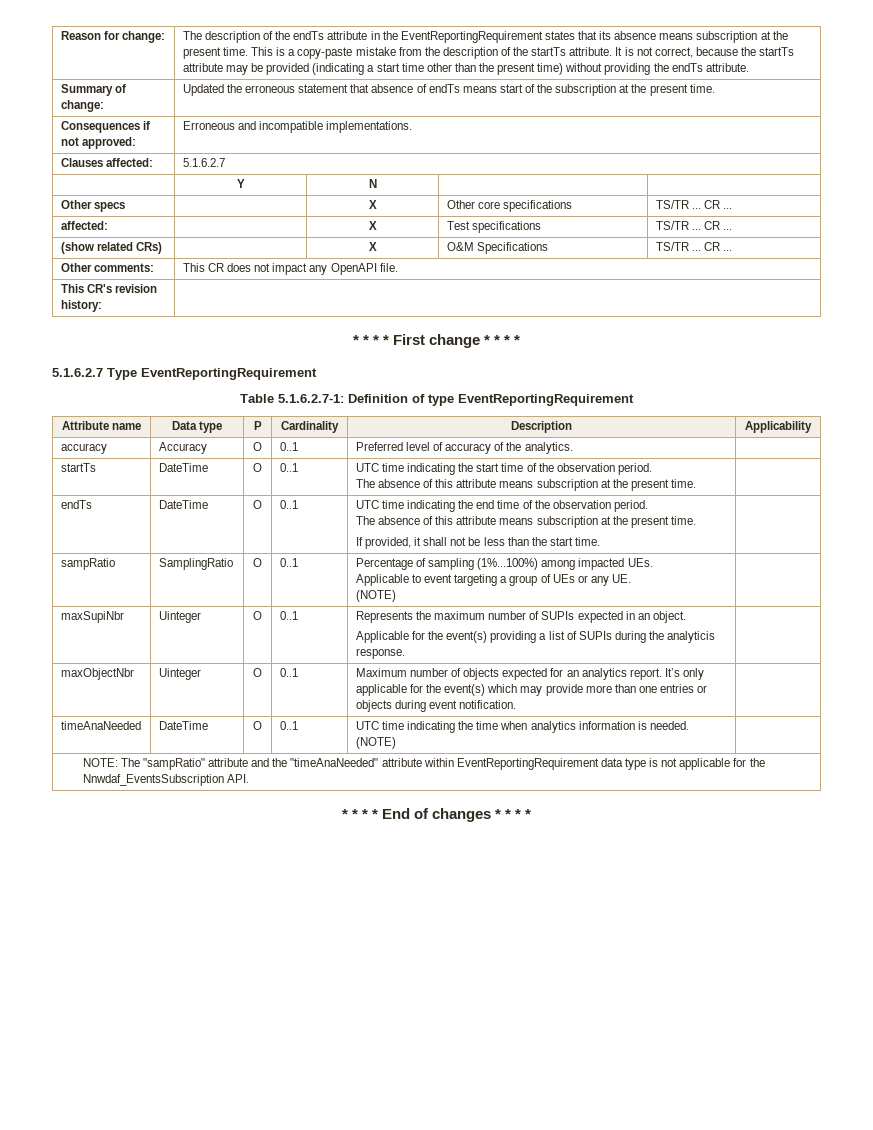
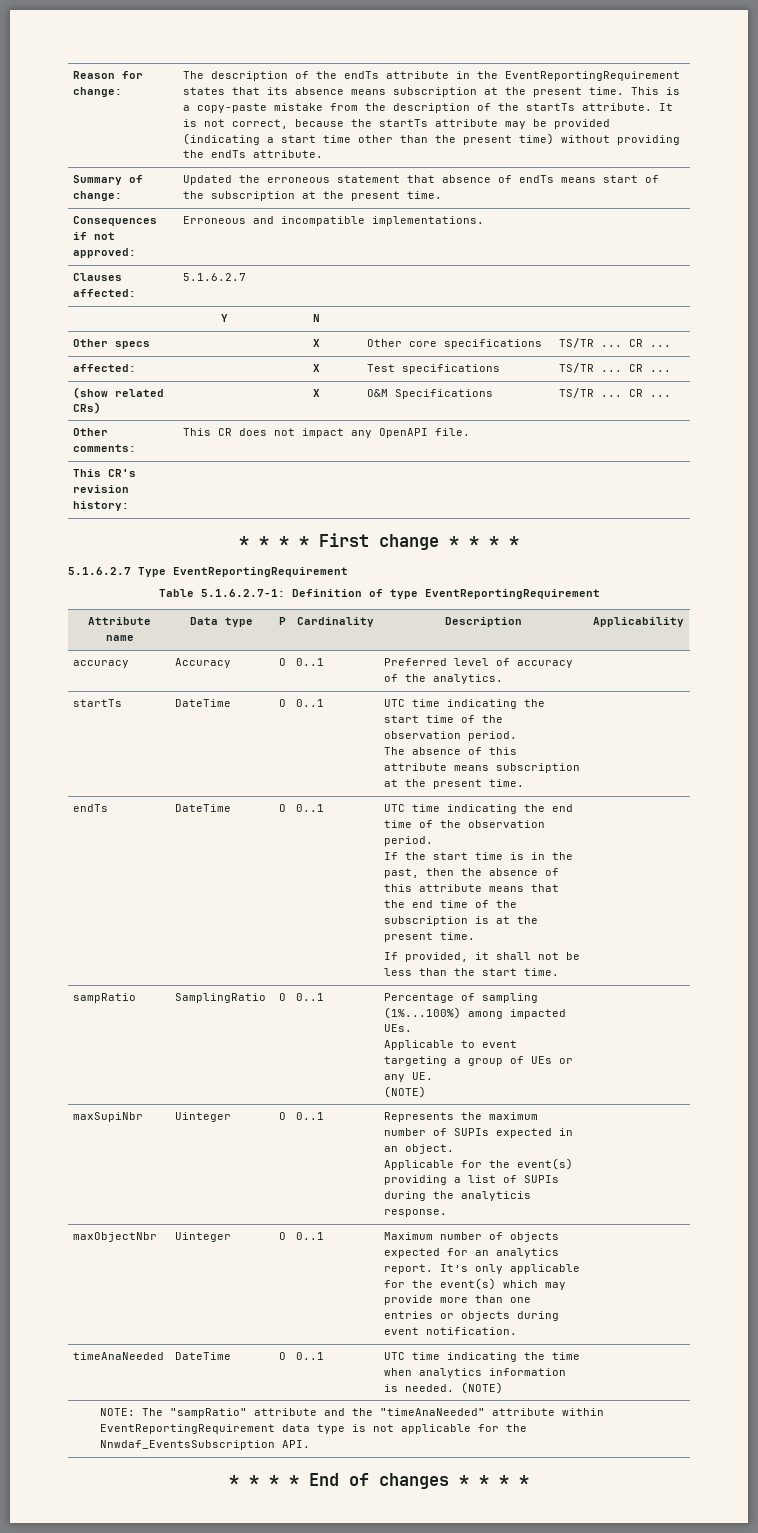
[355,516,598,528] The absence of this attribute means subscription -> [384,852,574,860] [384,868,560,878] [384,884,560,892] [384,900,518,908] [384,916,490,926] If the start time is in the past, then the absence of this attribute means that the end time of the subscription is

